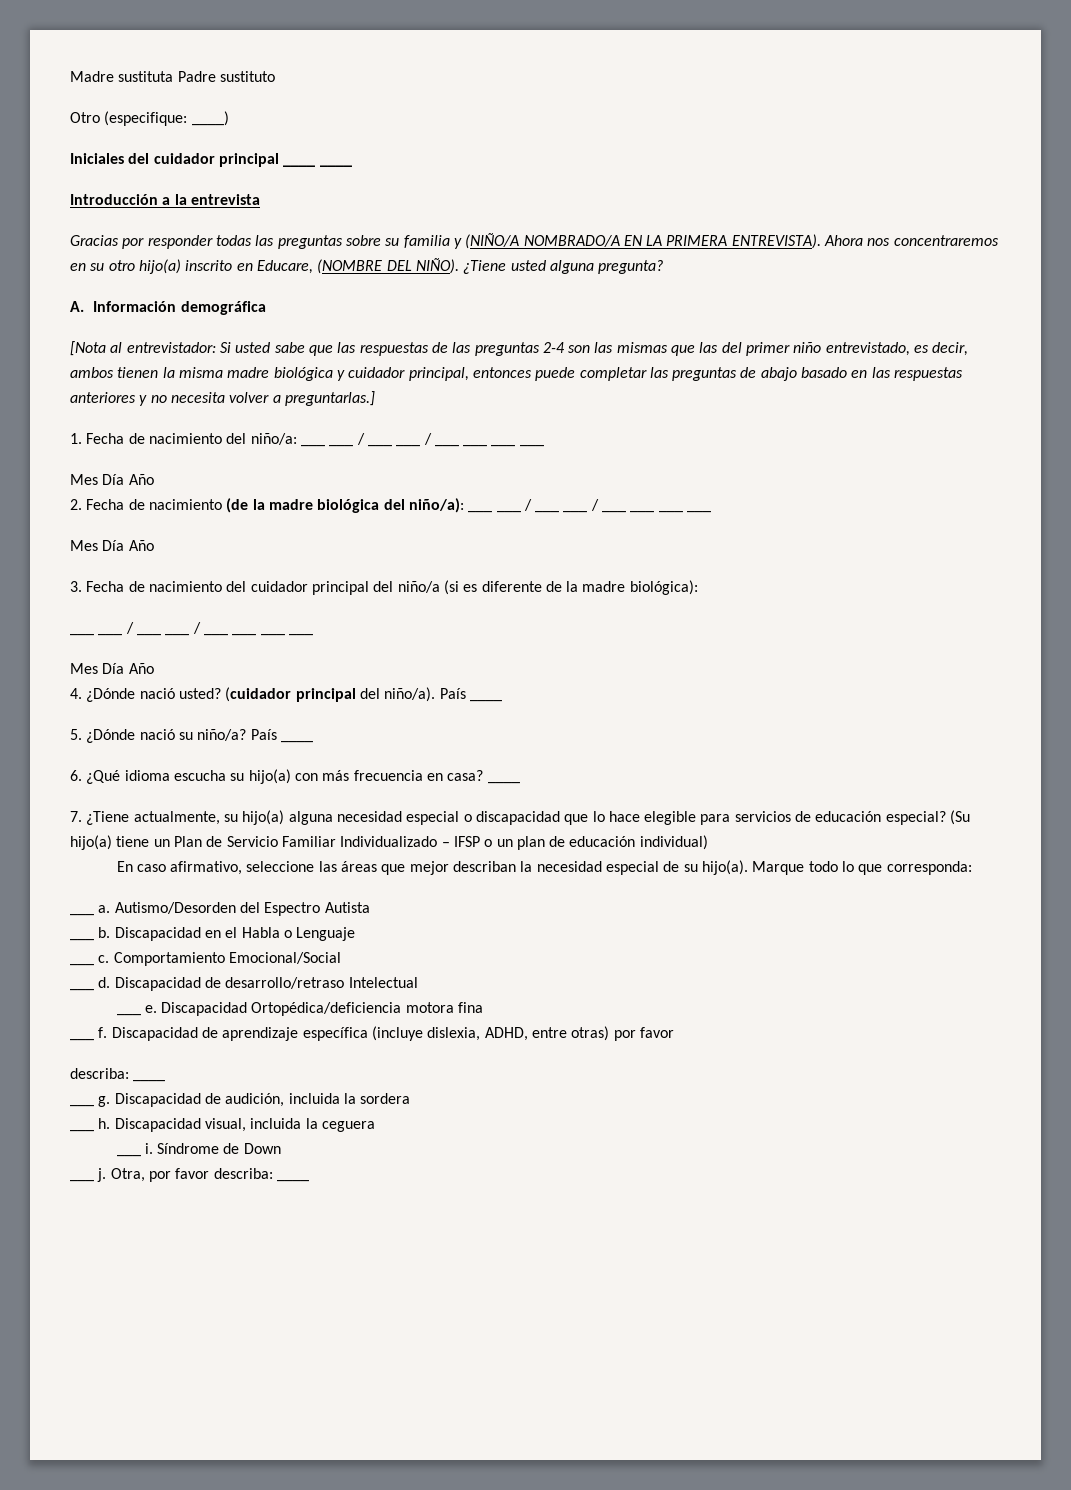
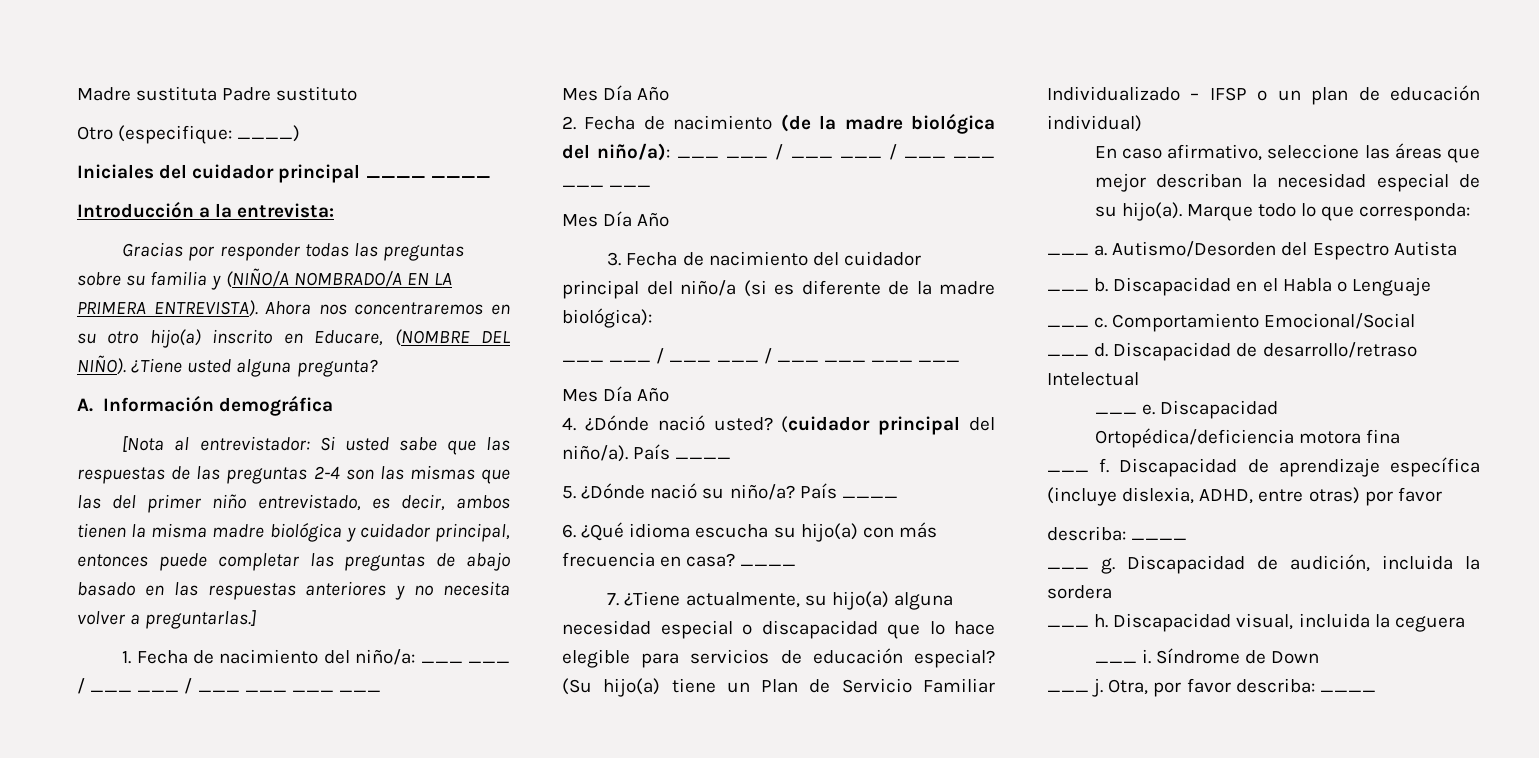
[190,194,260,205] entrevista -> [237,203,335,218] entrevista:

